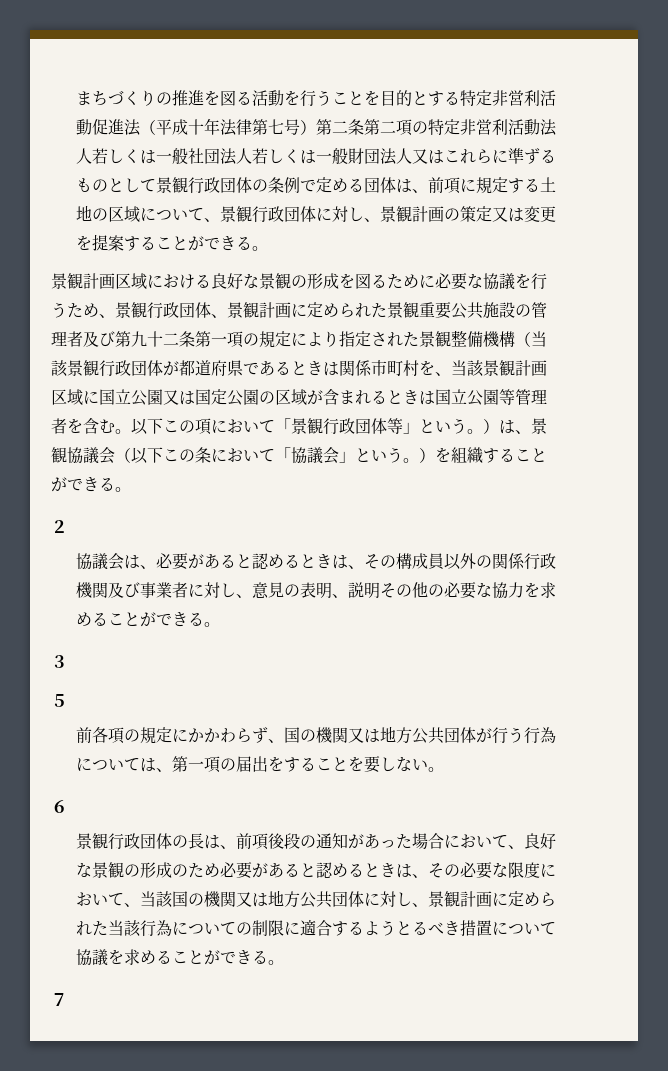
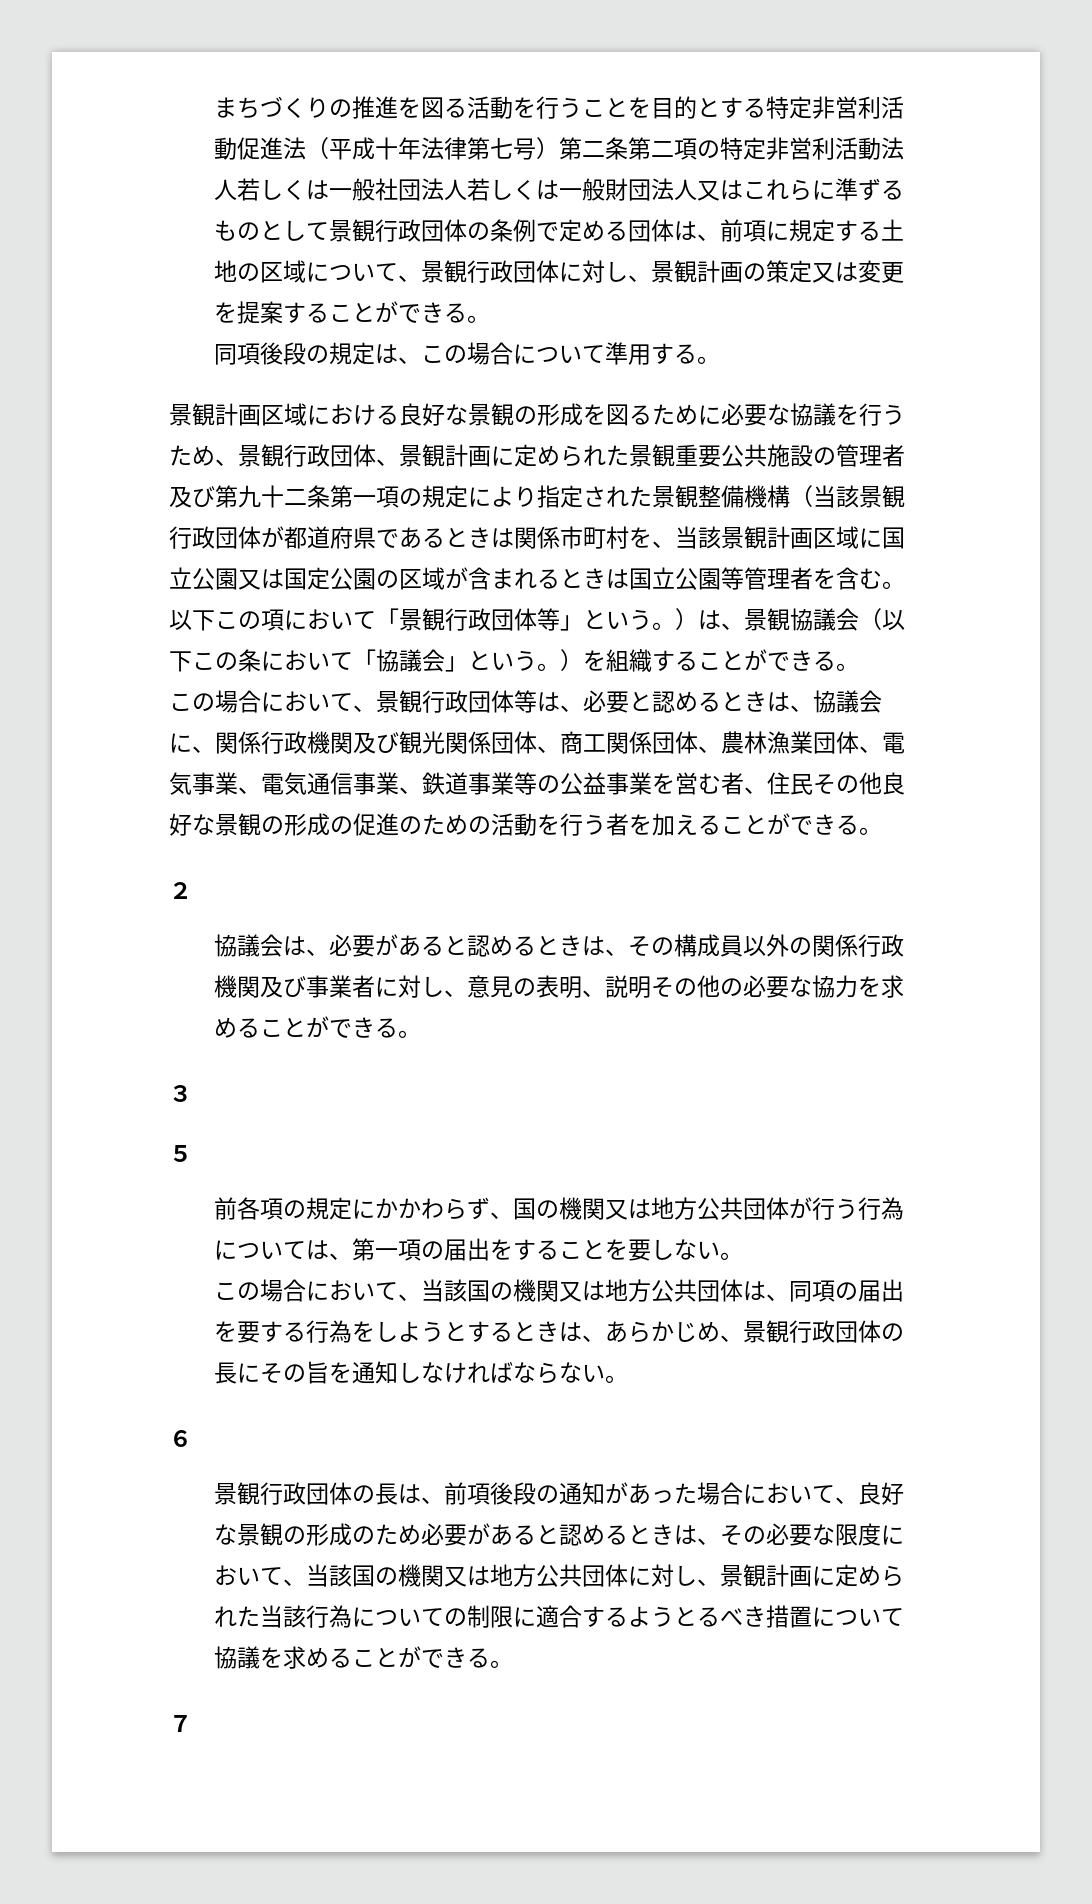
(268, 248) none -> [213,342,720,365] // 同項後段の規定は、この場合について準用する。
(131, 489) none -> [169,690,882,713] [169,731,905,754] [169,772,905,795] [169,813,882,836] // この場合において、景観行政団体等は、必要と認めるときは、協議会に、関係行政機関及び観光関係団体、商工関係団体、農林漁業団体、電気事業、電気通信事業、鉄道事業等の公益事業を営む者、住民その他良好な景観の形成の促進のための活動を行う者を加えることができる。
(444, 769) none -> [213,1279,904,1302] [213,1320,904,1343] [213,1361,628,1384] // この場合において、当該国の機関又は地方公共団体は、同項の届出を要する行為をしようとするときは、あらかじめ、景観行政団体の長にその旨を通知しなければならない。

